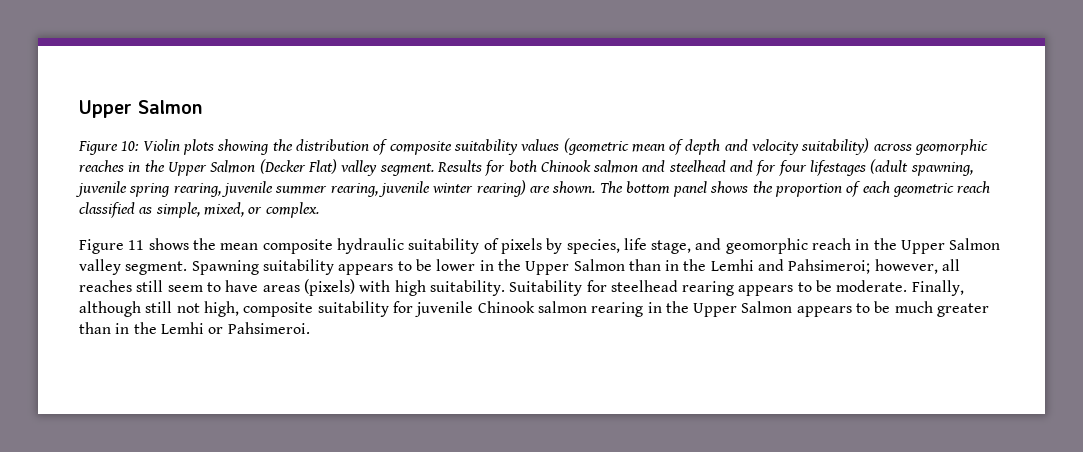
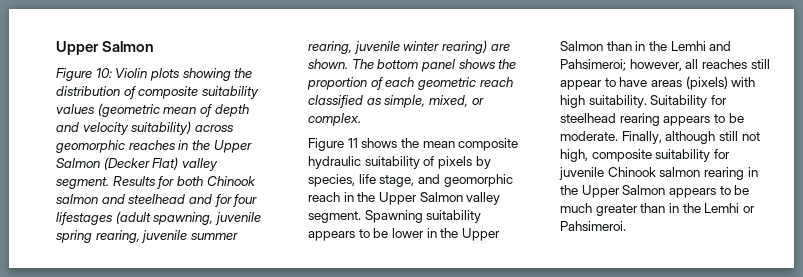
[167,285,203,292] seem -> [560,80,602,90] appear

